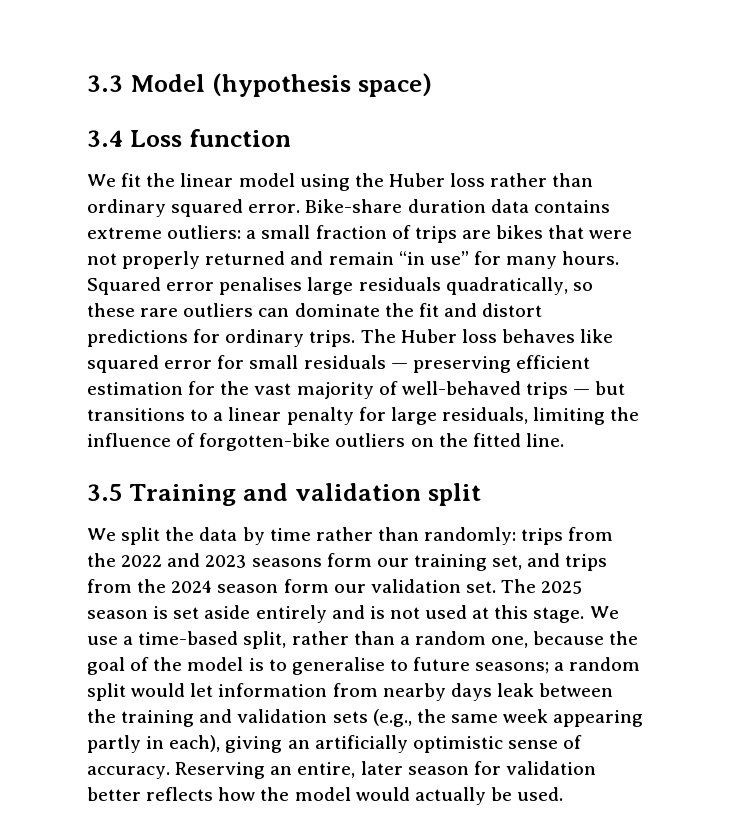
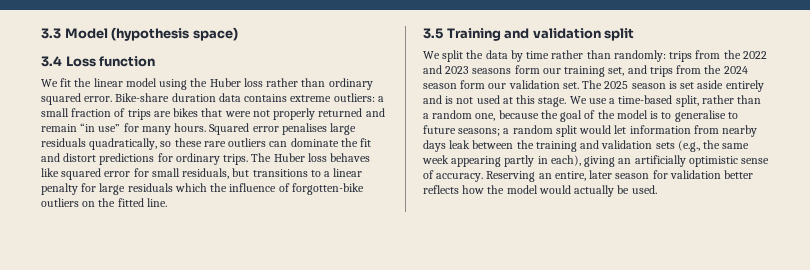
[303,355,590,373] [87,381,591,399] residuals — preserving efficient estimation for the vast majority of well-behaved trips — -> [182,168,230,179] residuals,
[441,407,606,425] residuals, limiting -> [127,183,207,192] residuals which

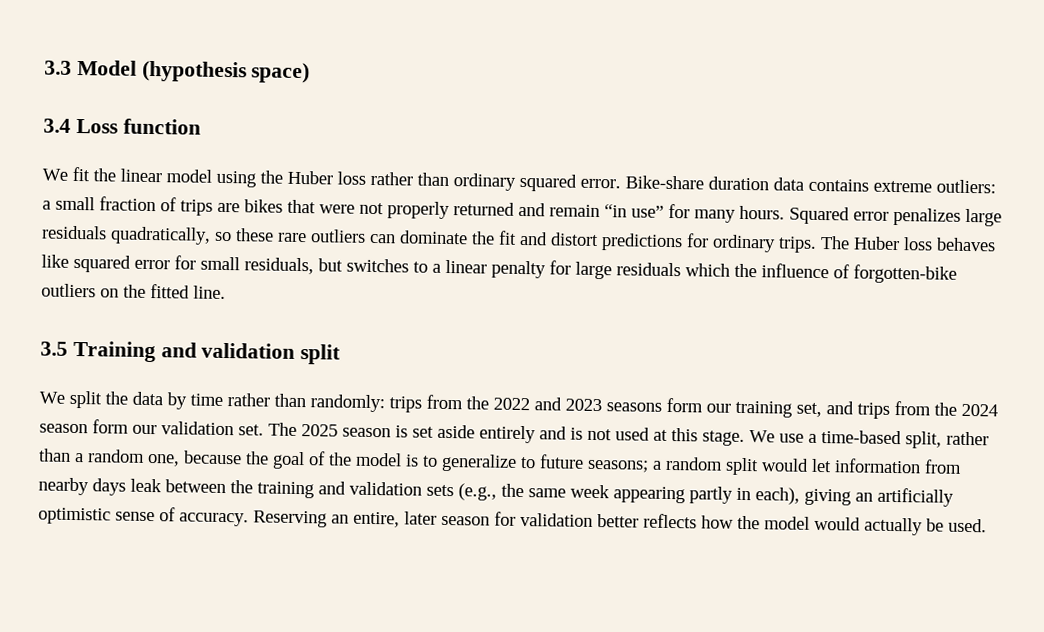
[281,123,327,135] penalises -> [893,207,961,226] penalizes
[252,169,308,177] transitions -> [346,258,409,273] switches
[674,110,726,122] generalise -> [441,453,517,472] generalize

